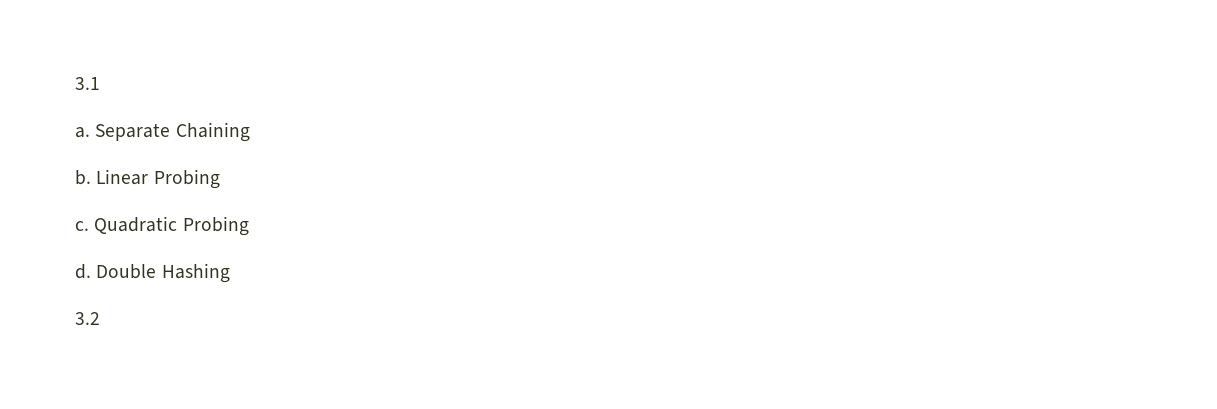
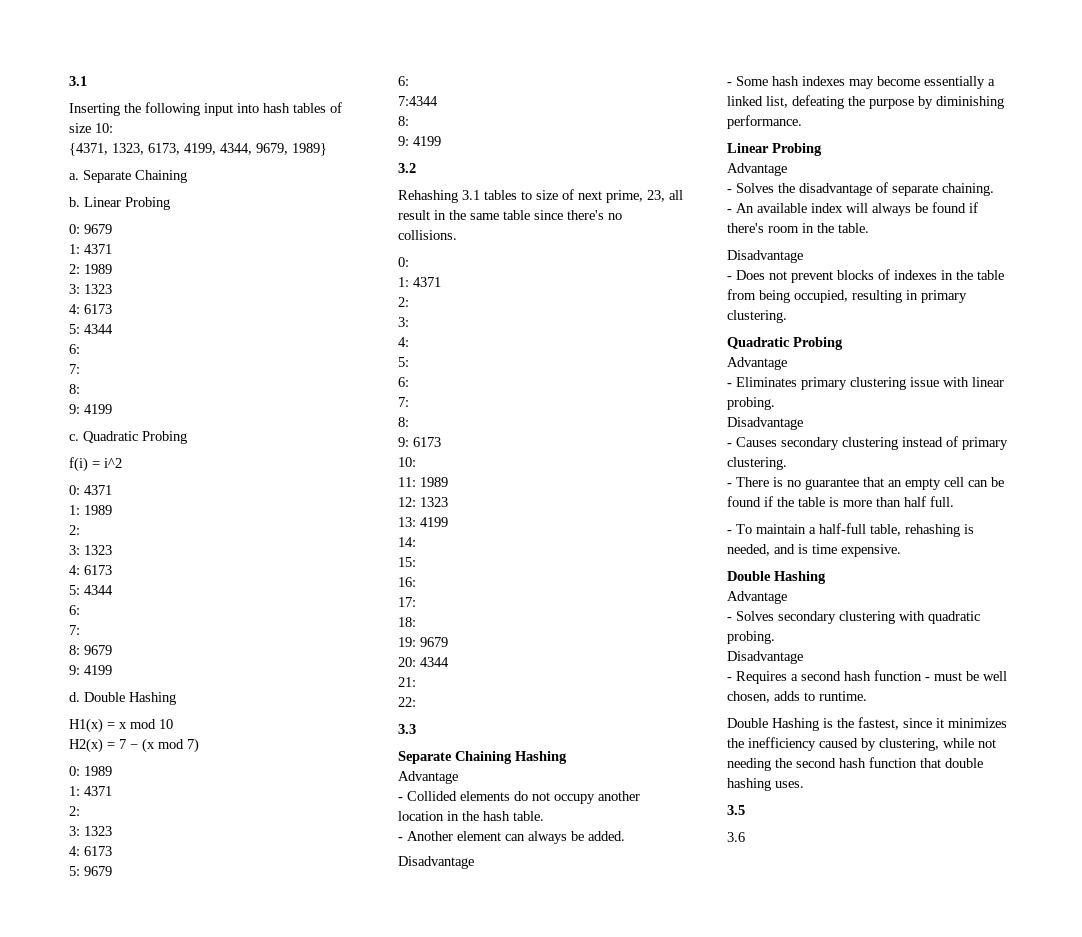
[75,77,100,90] 3.1 -> [69,76,87,86] [69,102,342,116] [69,123,113,133] [69,143,327,156] 3.1 // Inserting the following input into hash tables of size 10: // {4371, 1323, 6173, 4199, 4344, 9679, 1989}
[75,216,249,236] [75,263,230,283] [75,312,100,325] c. Quadratic Probing // d. Double Hashing // 3.2 -> [69,224,112,234] [69,244,112,254] [69,264,112,274] [69,284,112,294] [69,304,112,314] [69,324,113,334] [69,344,80,354] [69,364,80,374] [69,384,80,394] [69,404,112,414] [69,431,187,444] [69,457,122,472] [69,485,112,495] [69,505,112,515] [69,525,80,535] [69,545,112,555] [69,565,112,575] [69,585,113,595] [69,605,80,615] [69,625,80,635] [69,645,112,655] [69,665,112,675] [69,692,176,705] [69,718,173,733] [69,738,199,753] [69,766,112,776] [69,786,112,796] [69,806,80,816] [69,826,112,836] [69,846,112,856] [69,866,112,876] [398,76,409,86] [398,96,438,106] [398,116,409,126] [398,136,441,146] [398,163,416,173] [398,189,683,203] [398,210,622,220] [398,230,457,240] [398,257,409,267] [398,277,441,287] [398,297,409,307] [398,317,409,327] [398,337,409,347] [398,357,409,367] [398,377,409,387] [398,397,409,407] [398,417,409,427] [398,437,441,447] [398,457,416,467] [398,477,448,487] [398,497,448,507] [398,517,448,527] [398,537,416,547] [398,557,416,567] [398,577,416,587] [398,597,416,607] [398,617,416,627] [398,637,448,647] [398,657,449,667] [398,677,416,687] [398,697,416,707] [398,724,416,734] [398,751,567,764] [398,771,458,784] [398,791,640,804] [398,811,544,821] [398,831,625,844] [398,856,474,869] [727,76,995,89] [727,95,1004,109] [727,115,802,129] [727,143,822,156] [727,163,787,176] [727,182,994,196] [727,202,978,216] [727,223,869,233] [727,250,803,263] [727,269,1004,283] [727,289,967,303] [727,310,787,323] [727,337,843,350] [727,357,787,370] [727,377,1004,390] [727,397,775,410] [727,417,803,430] [727,436,1008,450] [727,457,787,470] [727,477,1004,490] [727,496,954,507] [727,523,974,537] [727,544,901,557] [727,571,826,584] [727,591,787,604] [727,611,980,624] [727,631,775,644] [727,651,803,664] [727,670,1007,684] [727,691,867,703] [727,717,1007,731] [727,737,996,751] [727,757,983,771] [727,778,804,791] [727,805,745,815] [727,832,745,842] 0: 9679 // 1: 4371 // 2: 1989 // 3: 1323 // 4: 6173 // 5: 4344 // 6: // 7: // 8: // 9: 4199 // c. Quadratic Probing // f(i) = i^2 // 0: 4371 // 1: 1989 // 2: // 3: 1323 // 4: 6173 // 5: 4344 // 6: // 7: // 8: 9679 // 9: 4199 // d. Double Hashing // H1(x) = x mod 10 // H2(x) = 7 − (x mod 7) // 0: 1989 // 1: 4371 // 2: // 3: 1323 // 4: 6173 // 5: 9679 // 6: // 7:4344 // 8: // 9: 4199 // 3.2 // Rehashing 3.1 tables to size of next prime, 23, all result in the same table since there's no collisions. // 0: // 1: 4371 // 2: // 3: // 4: // 5: // 6: // 7: // 8: // 9: 6173 // 10: // 11: 1989 // 12: 1323 // 13: 4199 // 14: // 15: // 16: // 17: // 18: // 19: 9679 // 20: 4344 // 21: // 22: // 3.3 // Separate Chaining Hashing // Advantage // - Collided elements do not occupy another location in the hash table. // - Another element can always be added. // Disadvantage // - Some hash indexes may become essentially a linked list, defeating the purpose by diminishing performance. // Linear Probing // Advantage // - Solves the disadvantage of separate chaining. // - An available index will always be found if there's room in the table. // Disadvantage // - Does not prevent blocks of indexes in the table from being occupied, resulting in primary clustering. // Quadratic Probing // Advantage // - Eliminates primary clustering issue with linear probing. // Disadvantage // - Causes secondary clustering instead of primary clustering. // - There is no guarantee that an empty cell can be found if the table is more than half full. // - To maintain a half-full table, rehashing is needed, and is time expensive. // Double Hashing // Advantage // - Solves secondary clustering with quadratic probing. // Disadvantage // - Requires a second hash function - must be well chosen, adds to runtime. // Double Hashing is the fastest, since it minimizes the inefficiency caused by clustering, while not needing the second hash function that double hashing uses. // 3.5 // 3.6

